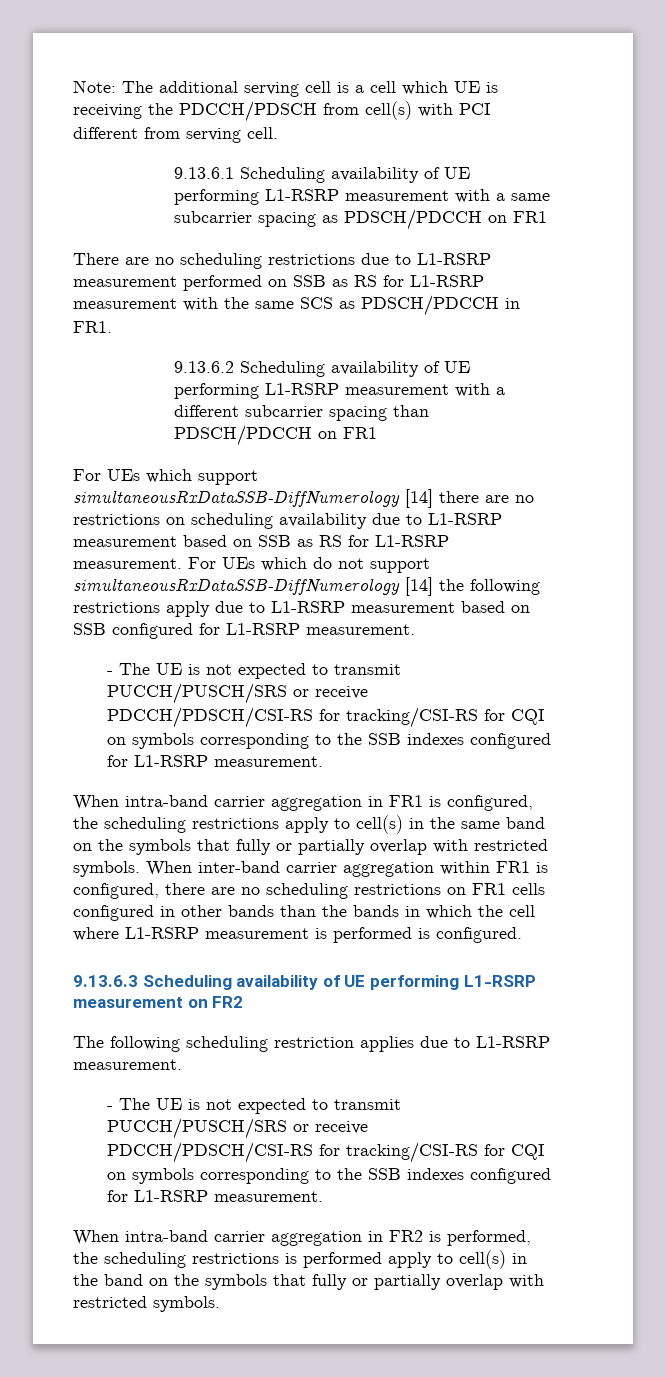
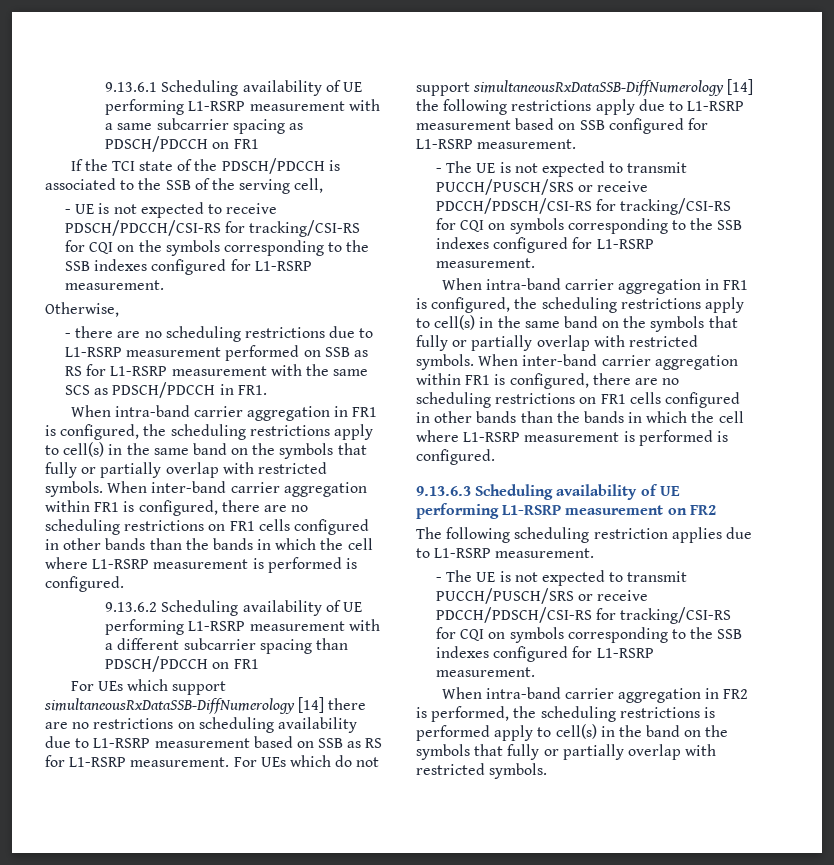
[73,80,498,97] [73,101,491,122] [73,127,278,143] Note: The additional serving cell is a cell which UE is receiving the PDCCH/PDSCH from cell(s) with PCI different from serving cell. // -> (105, 87) none
[73,253,119,265] There -> [70,158,340,174] [45,178,324,194] [65,202,278,218] [65,220,361,237] [65,240,370,256] [65,259,312,275] [65,280,165,290] [45,302,119,317] [65,326,114,338] If the TCI state of the PDSCH/PDCCH is associated to the SSB of the serving cell, // - UE is not expected to receive PDSCH/PDCCH/CSI-RS for tracking/CSI-RS for CQI on the symbols corresponding to the SSB indexes configured for L1-RSRP measurement. // Otherwise, // - there
(112, 327) none -> [70,405,378,421] [45,424,373,440] [45,442,367,459] [45,462,327,478] [45,481,367,497] [45,500,309,516] [45,519,369,535] [45,538,373,550] [45,557,357,573] [45,576,124,592] // When intra-band carrier aggregation in FR1 is configured, the scheduling restrictions apply to cell(s) in the same band on the symbols that fully or partially overlap with restricted symbols. When inter-band carrier aggregation within FR1 is configured, there are no scheduling restrictions on FR1 cells configured in other bands than the bands in which the cell where L1-RSRP measurement is performed is configured.

